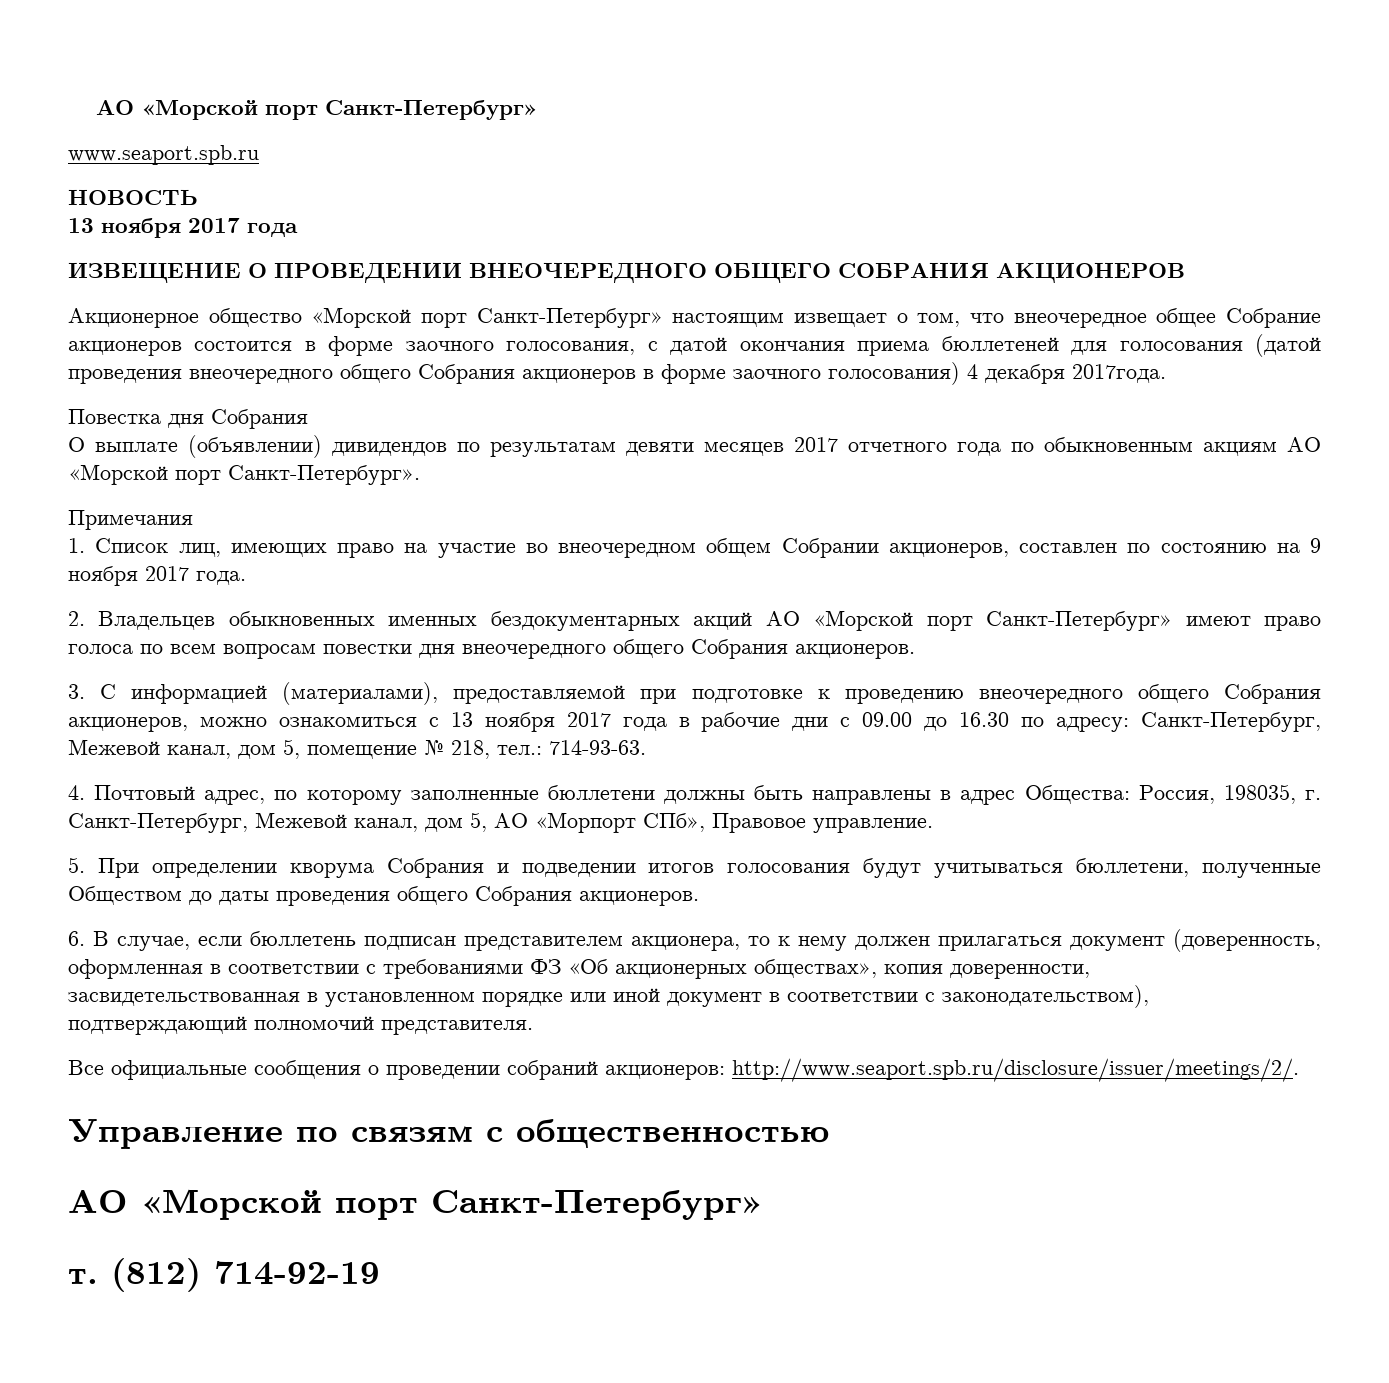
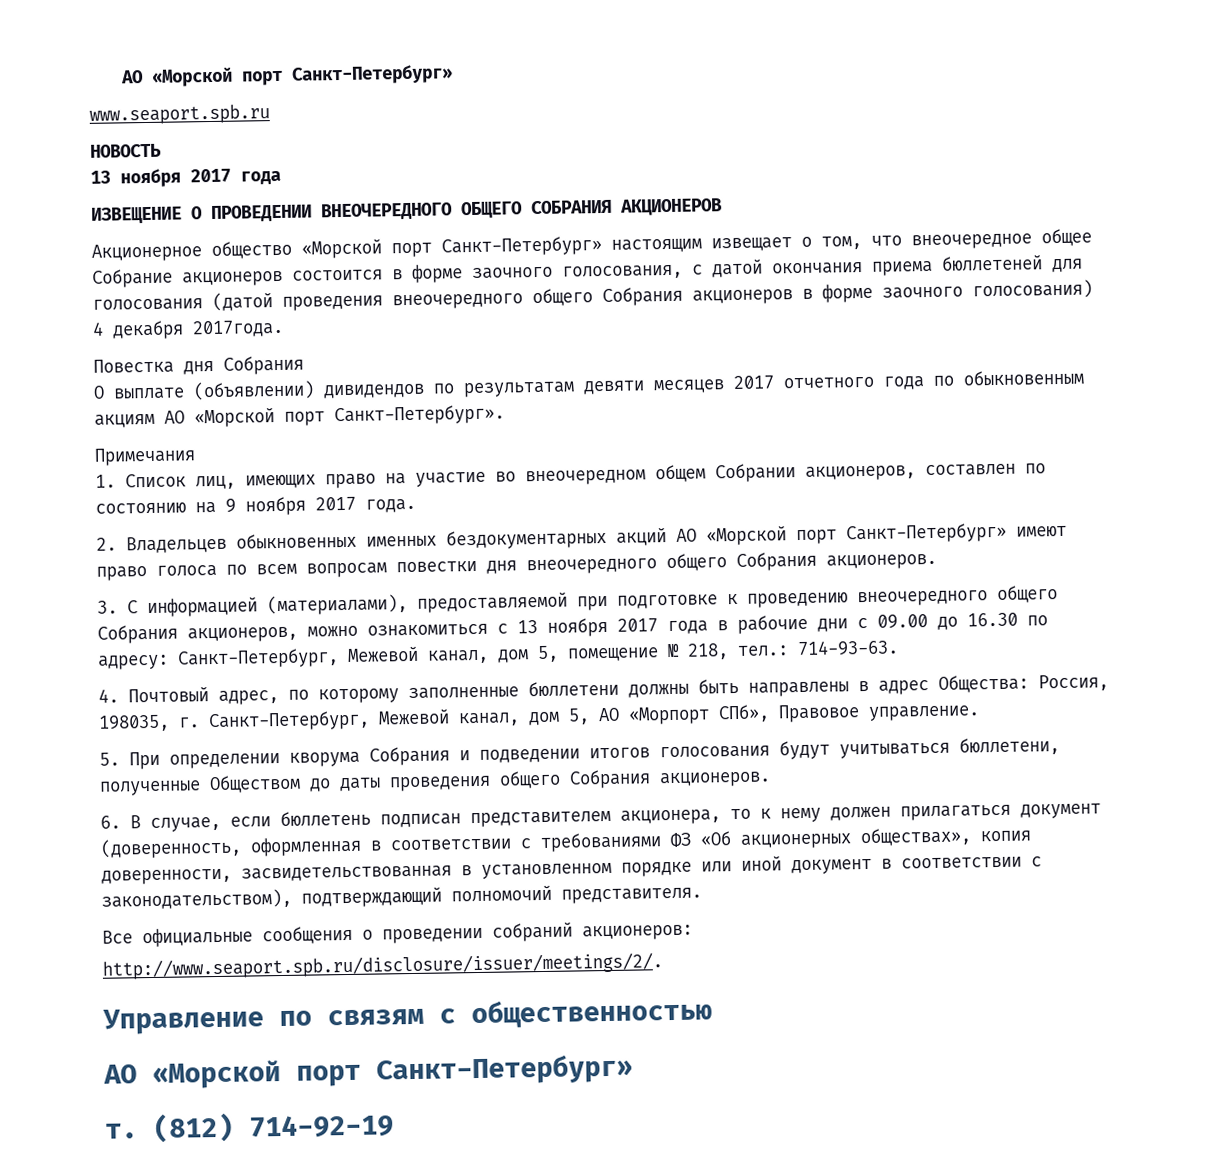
(725, 1072) none -> (693, 932) //

